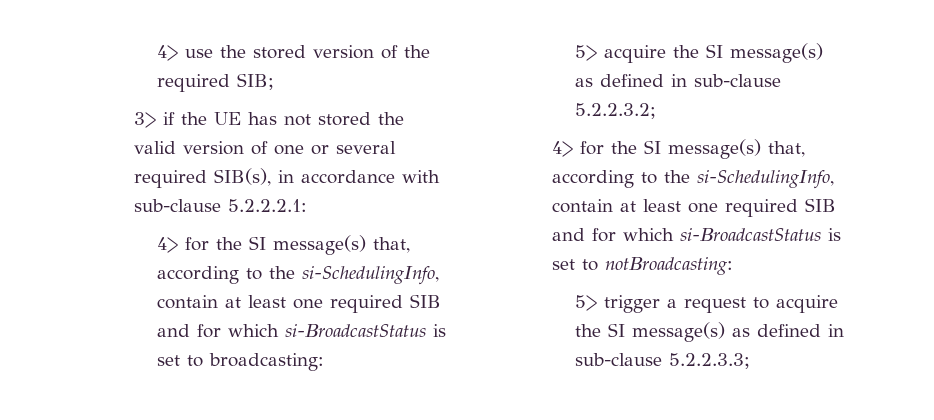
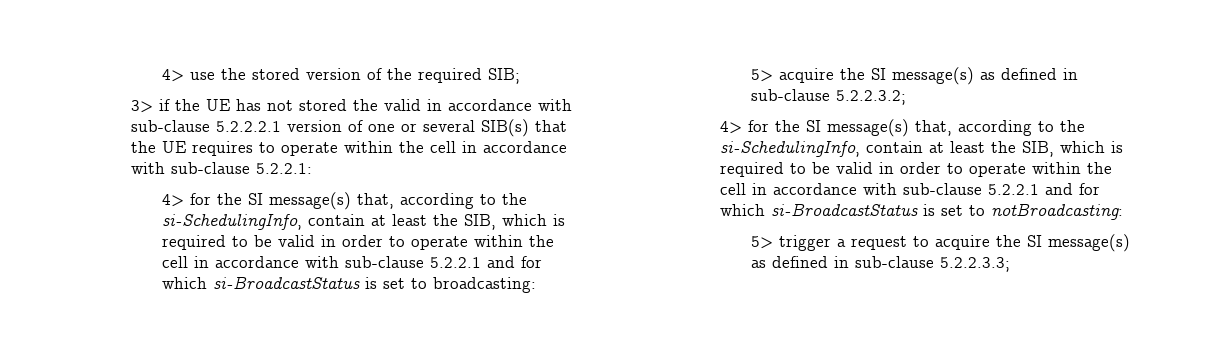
(177, 147) none -> [427,99,573,111] [131,120,282,132] in accordance with sub-clause 5.2.2.2.1
[134,168,441,188] [134,199,308,212] required SIB(s), in accordance with sub-clause 5.2.2.2.1: -> [481,119,568,137] [131,141,568,156] [131,162,313,174] SIB(s) that the UE requires to operate within the cell in accordance with sub-clause 5.2.2.1:
[293,294,442,313] one required SIB -> [433,214,566,230] [162,235,555,250] [162,256,482,268] the SIB, which is required to be valid in order to operate within the cell in accordance with sub-clause 5.2.2.1
[688,198,837,217] one required SIB -> [991,141,1124,157] [720,162,1113,177] [720,183,1040,195] the SIB, which is required to be valid in order to operate within the cell in accordance with sub-clause 5.2.2.1

